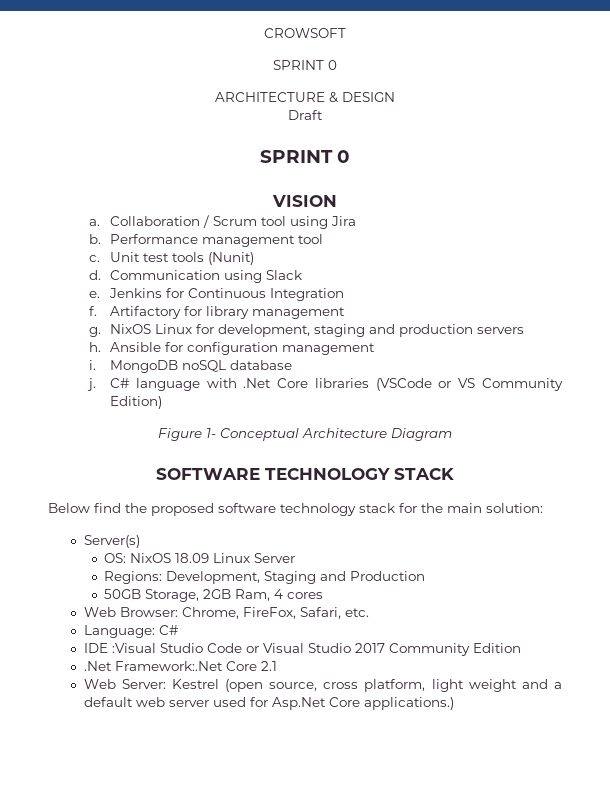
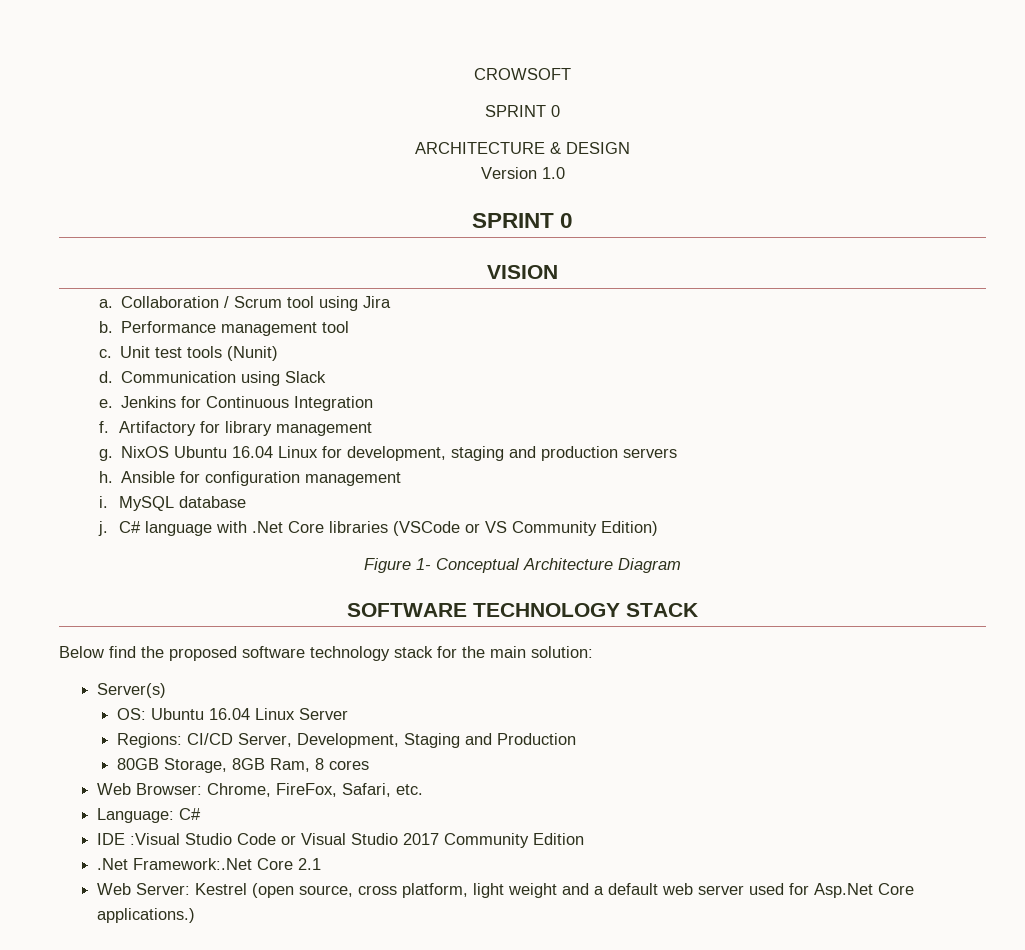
[288,110,323,120] Draft -> [480,167,565,179] Version 1.0
(152, 329) none -> [174,446,274,458] Ubuntu 16.04
[110,360,227,373] MongoDB noSQL -> [118,496,174,511] MySQL
[130,553,210,563] NixOS 18.09 -> [151,708,251,720] Ubuntu 16.04
(163, 577) none -> [187,733,293,747] CI/CD Server,
[104,589,284,602] 50GB Storage, 2GB Ram, 4 -> [117,758,325,773] 80GB Storage, 8GB Ram, 8

